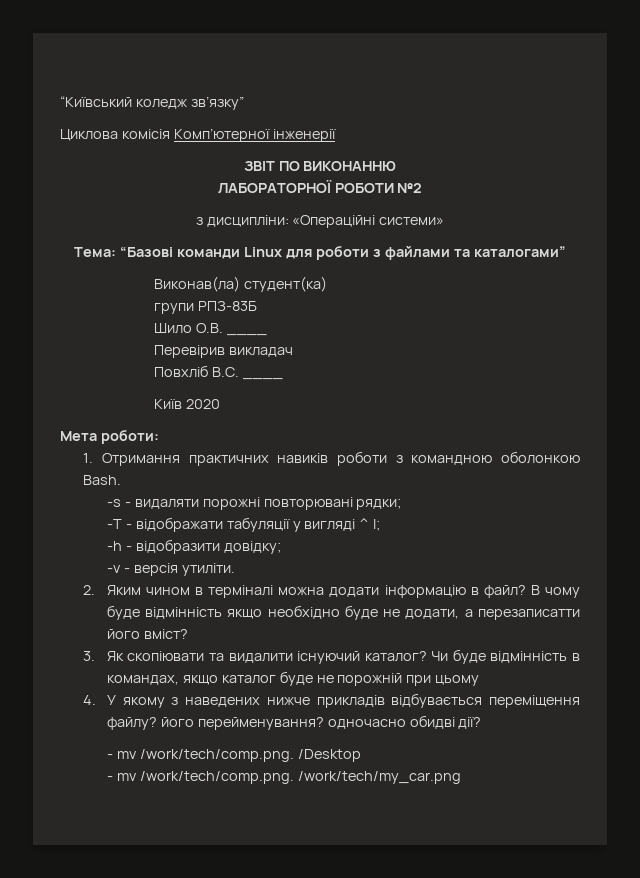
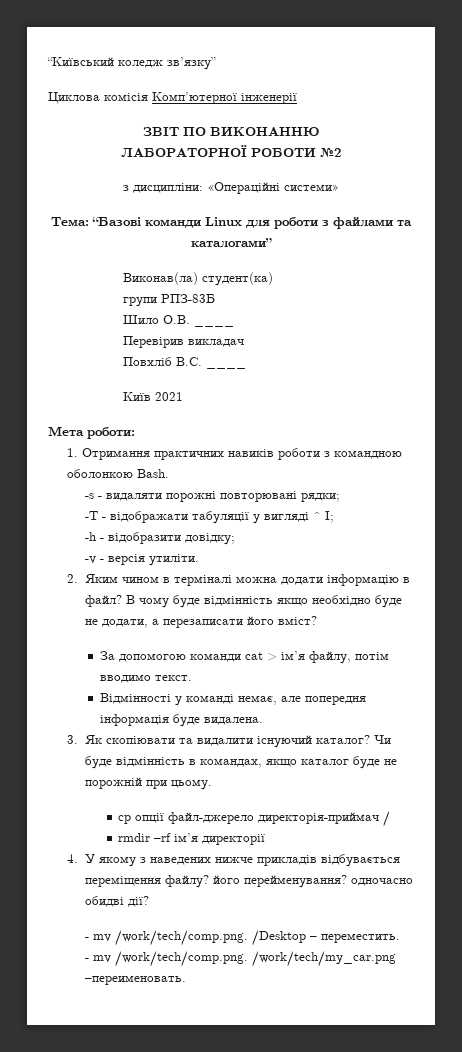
[185,399,220,409] 2020 -> [154,392,183,401] 2021
[478,609,580,620] перезаписатти -> [163,619,244,628] перезаписати
(188, 634) none -> [99,651,389,664] [99,674,192,683] [99,693,366,706] [99,714,263,727] // За допомогою команди cat > ім’я файлу, потім вводимо текст. // Відмінності у команді немає, але попередня інформація буде видалена.
[435,675,480,686] цьому -> [171,779,213,790] [118,811,391,827] [118,833,266,845] цьому. // cp опції файл-джерело директорія-приймач / // rmdir –rf ім’я директорії
(361, 755) none -> [310,933,401,943] – переместить.
(461, 777) none -> [85,975,187,985] –переименовать.

